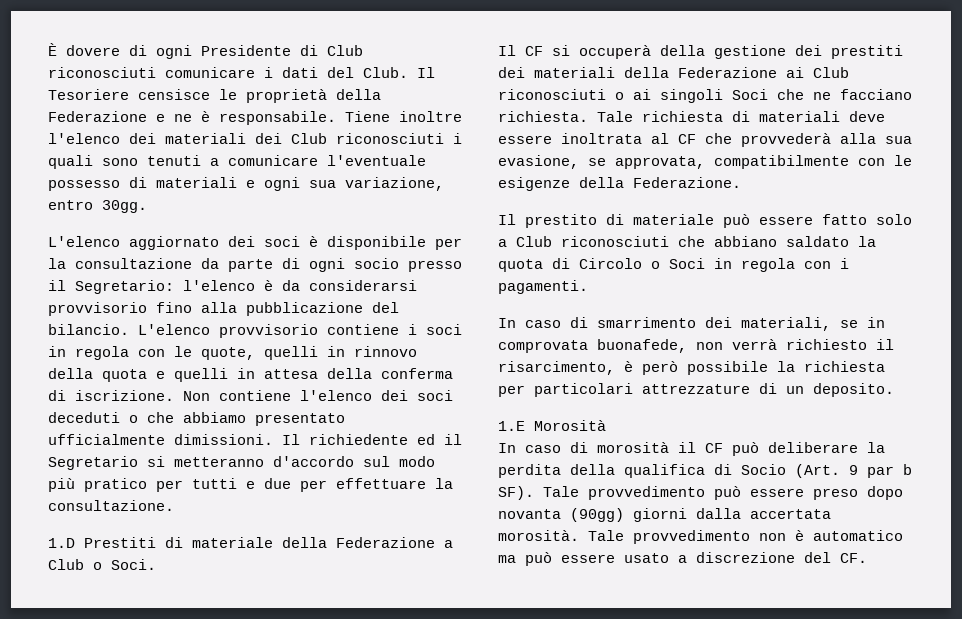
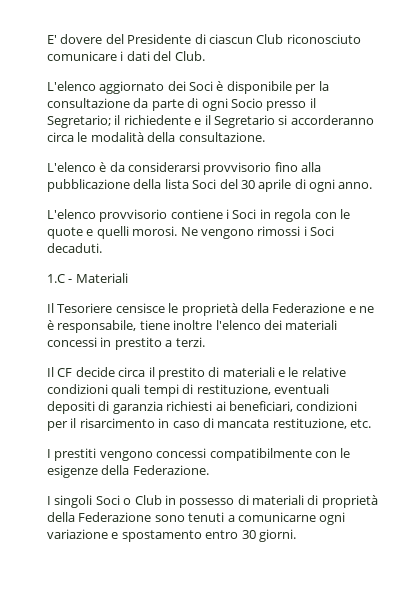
[48,43,363,59] [48,67,156,78] È dovere di ogni Presidente di Club riconosciuti -> [47,34,361,44] E' dovere del Presidente di ciascun Club riconosciuto
(408, 72) none -> [47,81,329,94] [47,98,316,111] [47,115,374,128] [47,132,265,142] [47,162,322,175] [47,179,373,192] [47,209,350,222] [47,226,334,239] [47,243,102,253] [47,273,128,283] // L'elenco aggiornato dei Soci è disponibile per la consultazione da parte di ogni Socio presso il Segretario; il richiedente e il Segretario si accorderanno circa le modalità della consultazione. // L'elenco è da considerarsi provvisorio fino alla pubblicazione della lista Soci del 30 aprile di ogni anno. // L'elenco provvisorio contiene i Soci in regola con le quote e quelli morosi. Ne vengono rimossi i Soci decaduti. // 1.C - Materiali //
[219,111,390,125] responsabile. Tiene -> [57,320,170,333] responsabile, tiene
[255,133,462,144] [48,155,426,169] [48,177,444,191] [48,200,147,213] [48,236,462,250] [48,258,462,272] [48,280,417,294] [48,302,399,316] [48,324,462,338] [48,346,417,360] [48,368,453,382] [48,390,453,401] [48,412,345,426] [48,434,462,445] [48,456,435,470] [48,478,453,492] [48,500,174,511] [48,537,453,548] [48,559,156,570] [498,45,903,59] [498,67,849,78] [498,89,912,103] [498,111,885,122] [498,133,912,147] [498,155,705,169] dei Club riconosciuti i quali sono tenuti a comunicare l'eventuale possesso di materiali e ogni sua variazione, entro 30gg. // L'elenco aggiornato dei soci è disponibile per la consultazione da parte di ogni socio presso il Segretario: l'elenco è da considerarsi provvisorio fino alla pubblicazione del bilancio. L'elenco provvisorio contiene i soci in regola con le quote, quelli in rinnovo della quota e quelli in attesa della conferma di iscrizione. Non contiene l'elenco dei soci deceduti o che abbiamo presentato ufficialmente dimissioni. Il richiedente ed il Segretario si metteranno d'accordo sul modo più pratico per tutti e due per effettuare la consultazione. // 1.D Prestiti di materiale della Federazione a Club o Soci. // Il CF si occuperà della gestione dei prestiti dei materiali della Federazione ai Club riconosciuti o ai singoli Soci che ne facciano richiesta. Tale richiesta di materiali deve essere inoltrata al CF che provvederà alla sua evasione, se approvata, -> [47,337,205,350] [47,367,346,380] [47,384,329,397] [47,401,358,414] [47,418,371,431] [47,448,207,461] concessi in prestito a terzi. // Il CF decide circa il prestito di materiali e le relative condizioni quali tempi di restituzione, eventuali depositi di garanzia richiesti ai beneficiari, condizioni per il risarcimento in caso di mancata restituzione, etc. // I prestiti vengono concessi
[498,214,912,228] [498,236,876,247] [498,258,849,272] [498,280,588,294] [498,317,885,331] [498,339,894,353] [498,361,885,375] [498,383,894,397] [498,420,606,431] [498,442,885,456] [498,464,912,478] [498,486,903,500] [498,508,831,522] [498,530,903,544] [498,552,867,566] Il prestito di materiale può essere fatto solo a Club riconosciuti che abbiano saldato la quota di Circolo o Soci in regola con i pagamenti. // In caso di smarrimento dei materiali, se in comprovata buonafede, non verrà richiesto il risarcimento, è però possibile la richiesta per particolari attrezzature di un deposito. // 1.E Morosità // In caso di morosità il CF può deliberare la perdita della qualifica di Socio (Art. 9 par b SF). Tale provvedimento può essere preso dopo novanta (90gg) giorni dalla accertata morosità. Tale provvedimento non è automatico ma può essere usato a discrezione del CF. -> [47,495,378,508] [47,512,346,525] [47,529,296,542] I singoli Soci o Club in possesso di materiali di proprietà della Federazione sono tenuti a comunicarne ogni variazione e spostamento entro 30 giorni.

